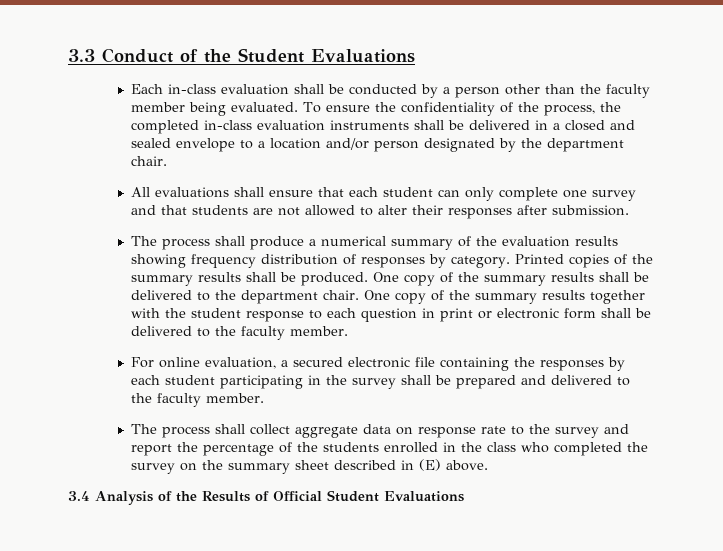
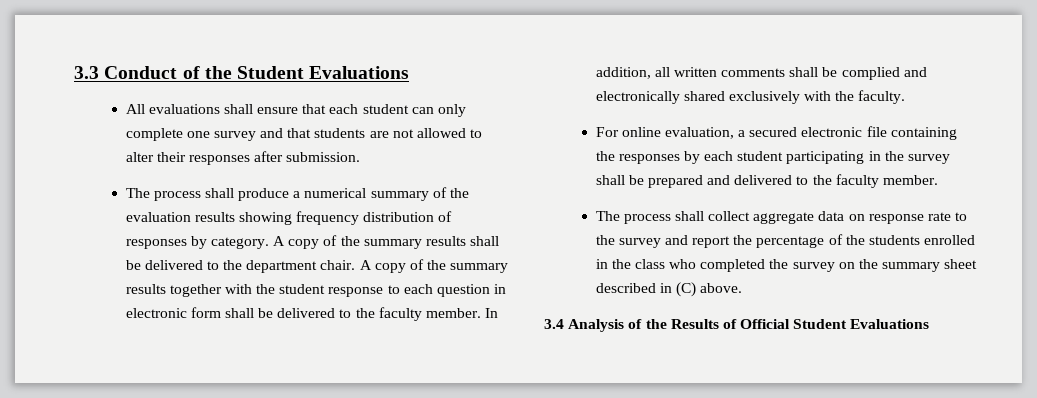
[131,84,651,98] [131,102,622,116] [131,120,636,134] [131,138,625,152] [131,156,168,166] // Each in-class evaluation shall be conducted by a person other than the faculty member being evaluated. To ensure the confidentiality of the process, the completed in-class evaluation instruments shall be delivered in a closed and sealed envelope to a location and/or person designated by the department chair. -> (410, 72) none
[515,254,654,268] [131,272,400,286] Printed copies of the summary results shall be produced. One -> [273,236,286,246] A
[364,290,391,300] One -> [359,260,372,270] A
[440,308,493,322] print or -> (507, 289) none
(349, 331) none -> [485,308,499,318] [595,67,927,80] [595,90,906,104] In addition, all written comments shall be complied and electronically shared exclusively with the faculty.
[419,459,442,471] (E) -> [675,282,696,297] (C)

